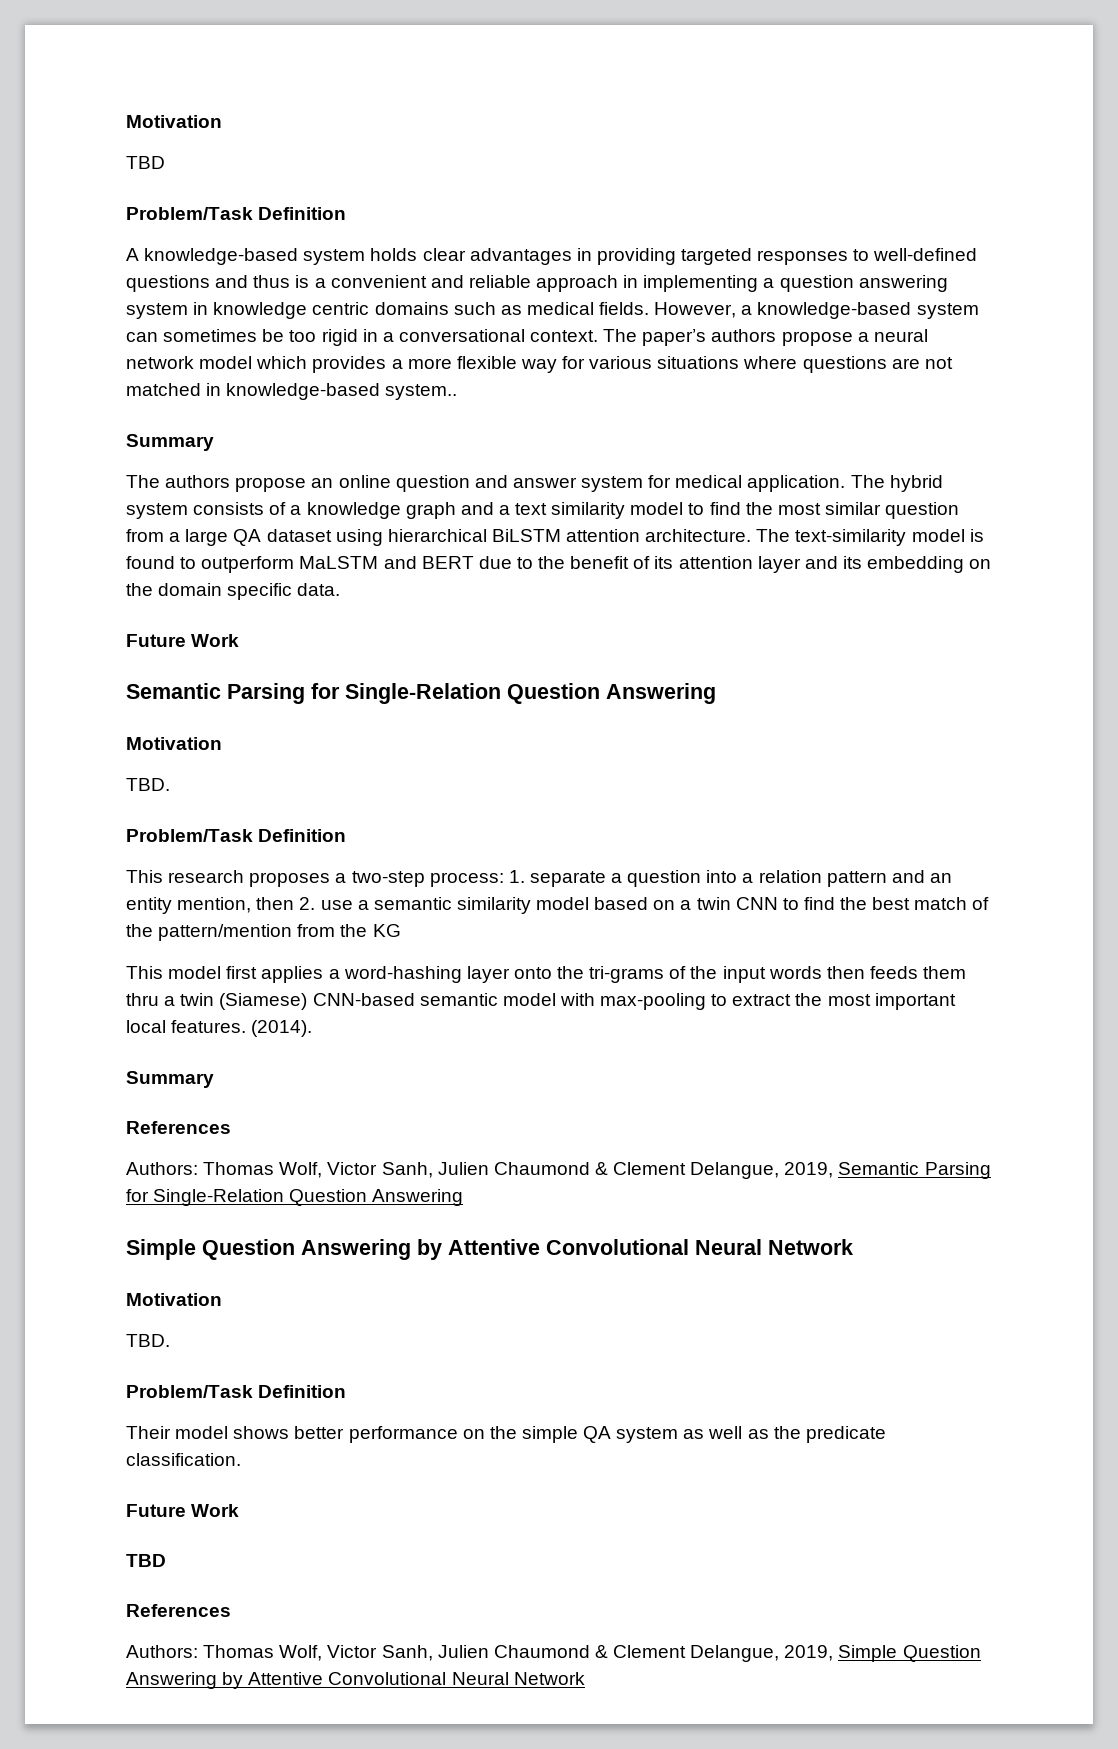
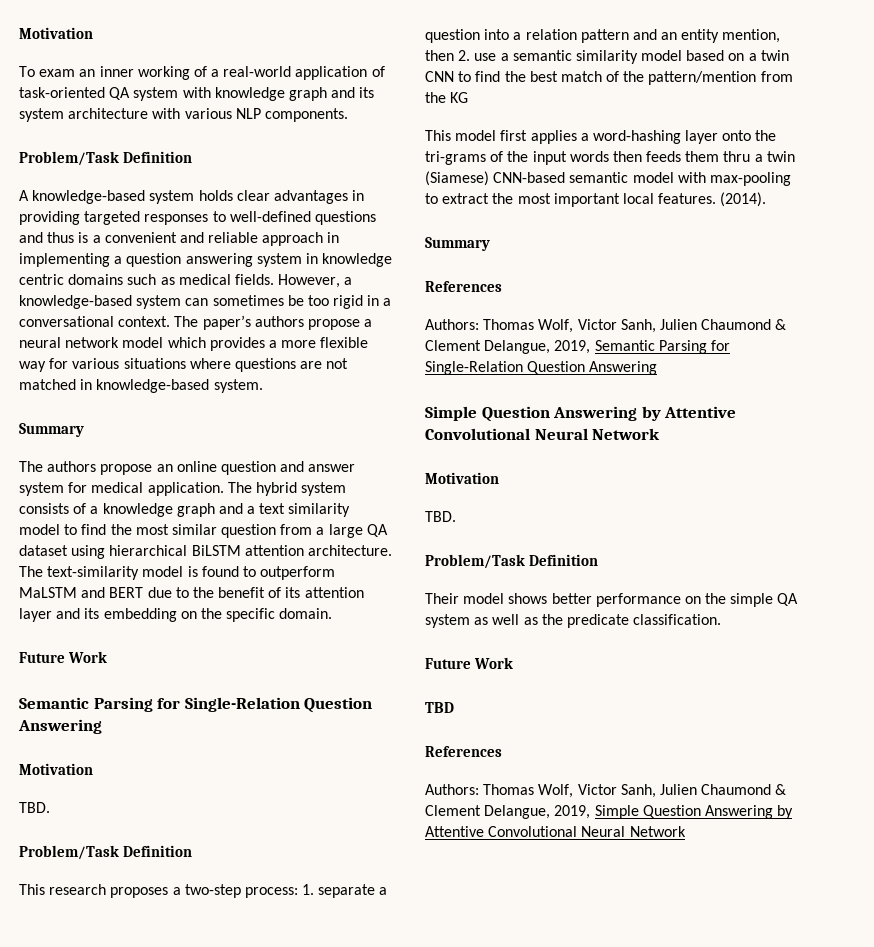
[126,115,222,128] [126,156,165,169] Motivation // TBD -> [19,27,93,39] [19,66,385,80] [19,87,375,101] [19,108,348,122] Motivation // To exam an inner working of a real-world application of task-oriented QA system with knowledge graph and its system architecture with various NLP components.
[385,384,458,400] system.. -> [213,379,263,393] system.
[158,583,341,600] domain specific data. -> [226,608,333,622] specific domain.

